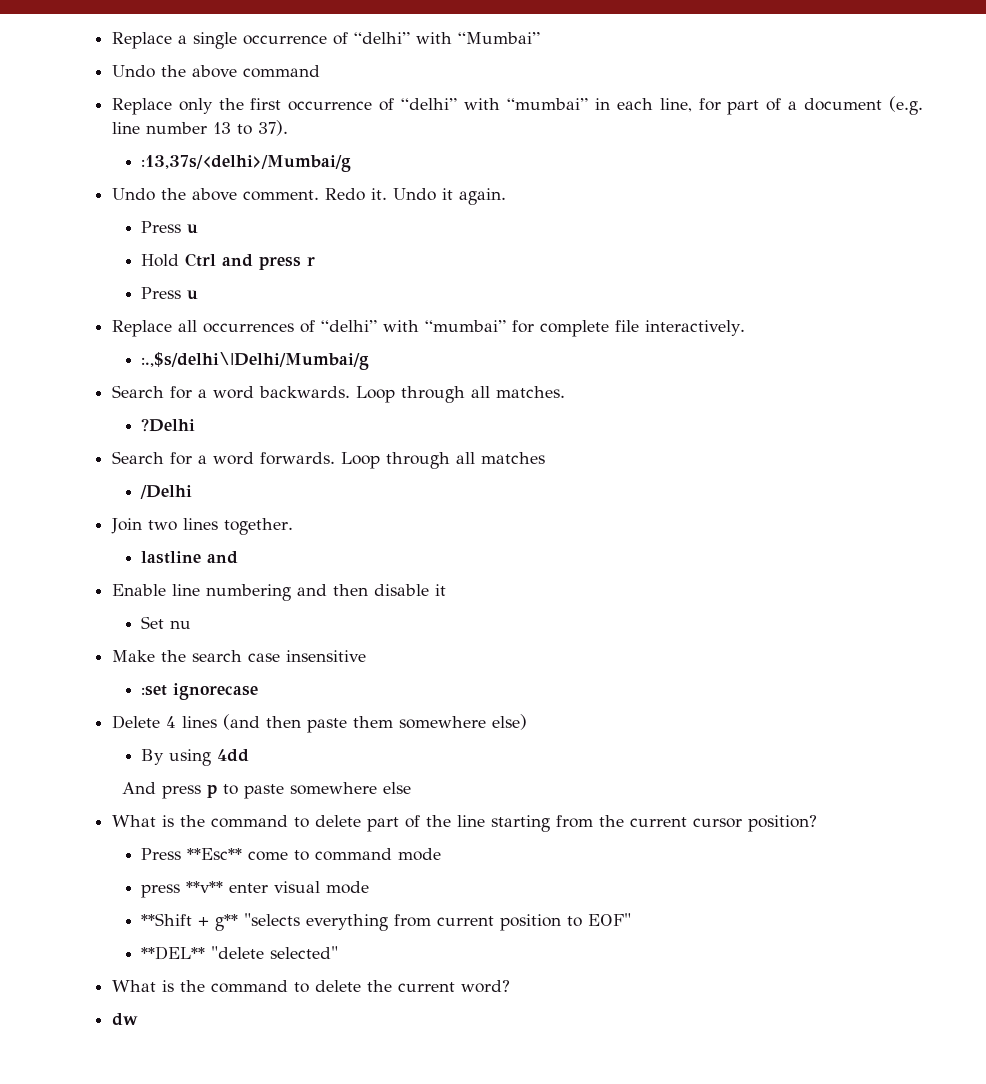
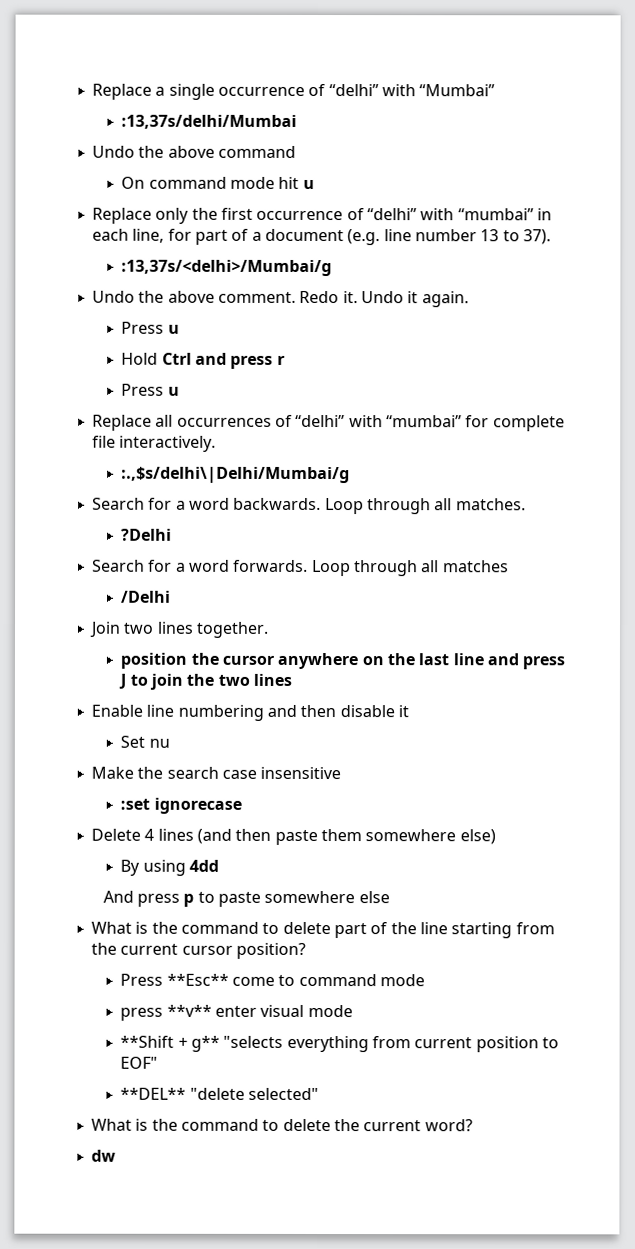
(540, 38) none -> [121,114,298,129] // :13,37s/delhi/Mumbai
(320, 71) none -> [121,176,315,189] // On command mode hit u
[141,551,239,564] lastline and -> [120,652,566,670] [118,673,292,690] position the cursor anywhere on the last line and press J to join the two lines

